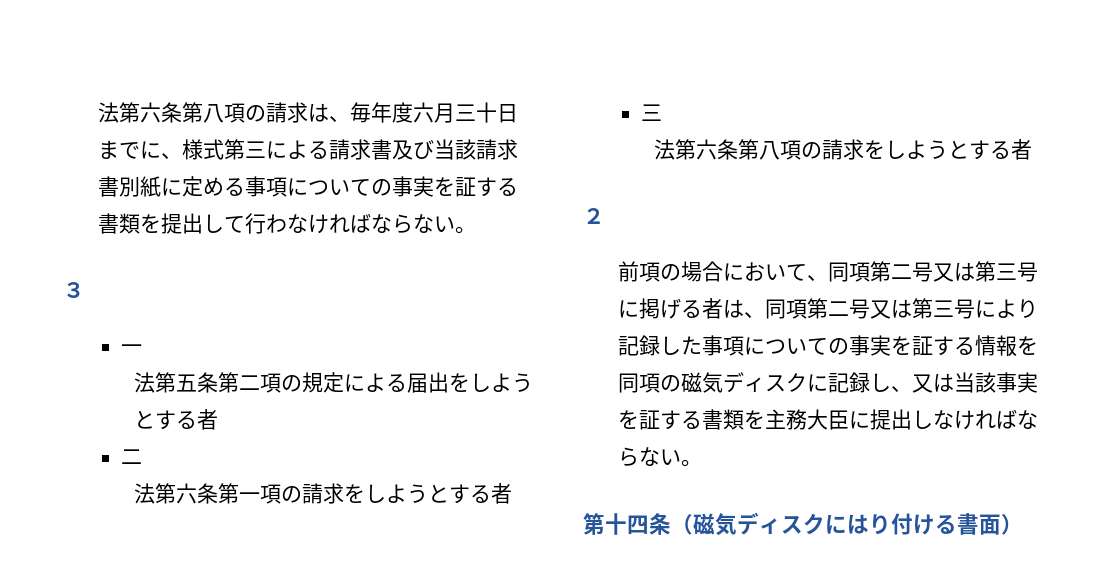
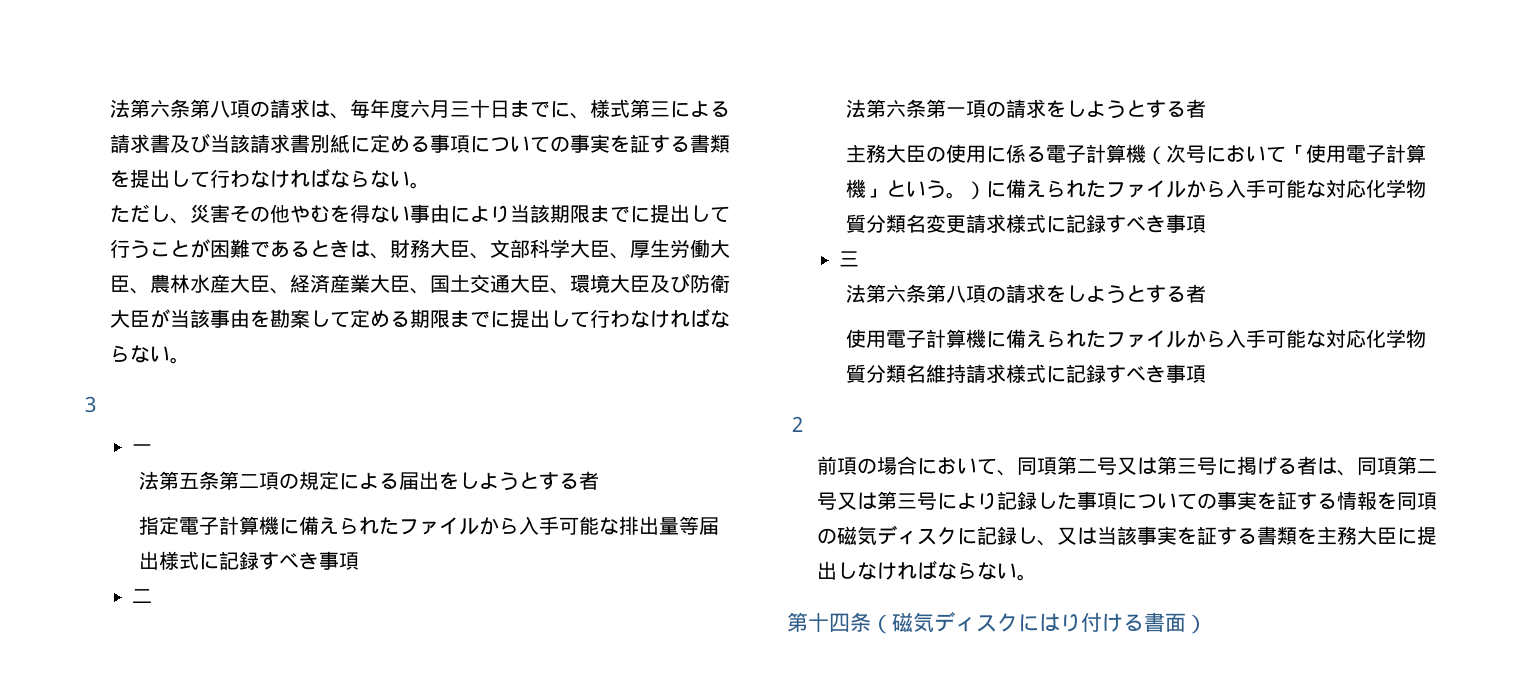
(477, 230) none -> [109,204,730,224] [109,239,730,259] [109,273,730,294] [109,308,730,328] [109,345,190,364] // ただし、災害その他やむを得ない事由により当該期限までに提出して行うことが困難であるときは、財務大臣、文部科学大臣、厚生労働大臣、農林水産大臣、経済産業大臣、国土交通大臣、環境大臣及び防衛大臣が当該事由を勘案して定める期限までに提出して行わなければならない。
(218, 419) none -> [139,516,720,535] [139,551,360,570] // 指定電子計算機に備えられたファイルから入手可能な排出量等届出様式に記録すべき事項
(512, 493) none -> [846,144,1427,165] [846,179,1427,200] [846,214,1207,233] // 主務大臣の使用に係る電子計算機（次号において「使用電子計算機」という。）に備えられたファイルから入手可能な対応化学物質分類名変更請求様式に記録すべき事項
(1032, 149) none -> [846,329,1427,348] [846,364,1207,383] // 使用電子計算機に備えられたファイルから入手可能な対応化学物質分類名維持請求様式に記録すべき事項

